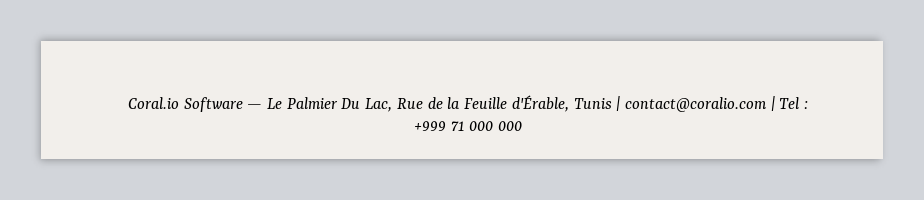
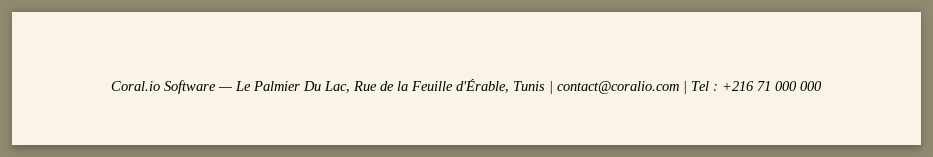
[413,121,446,131] +999 -> [722,81,754,91] +216

